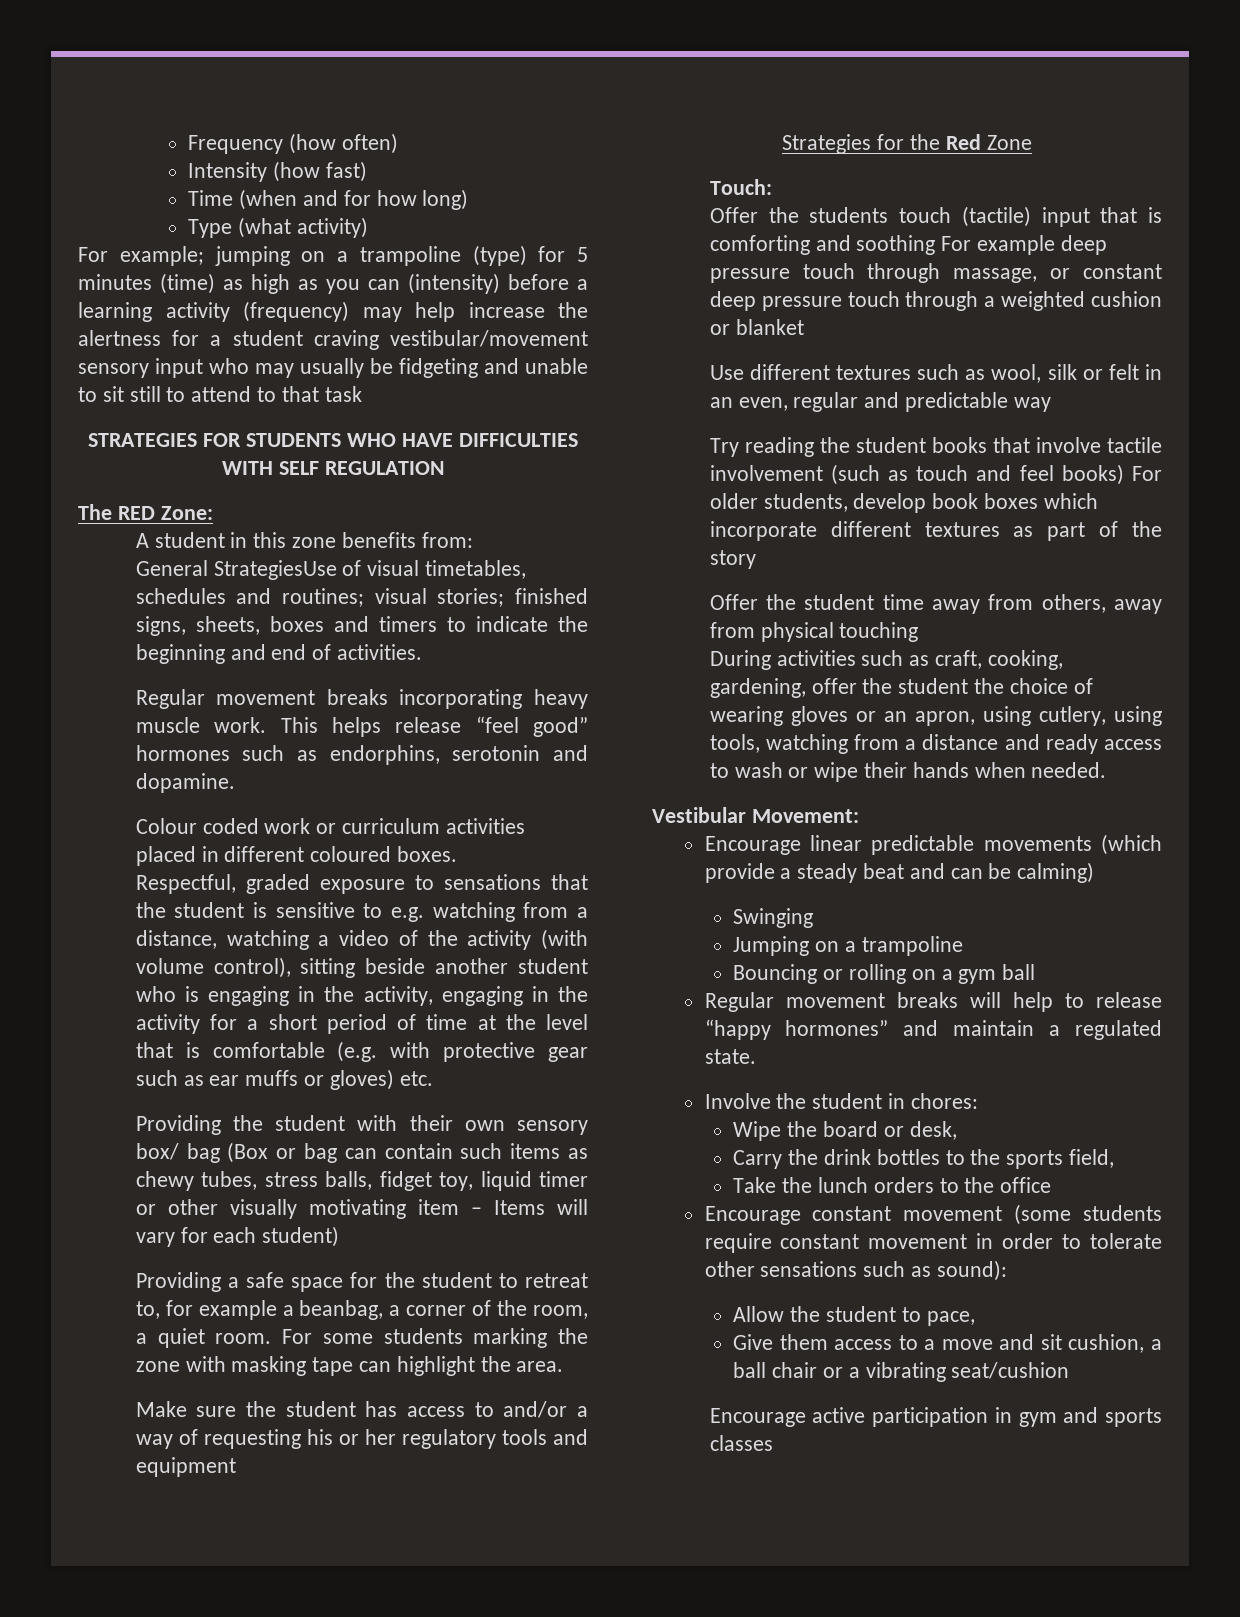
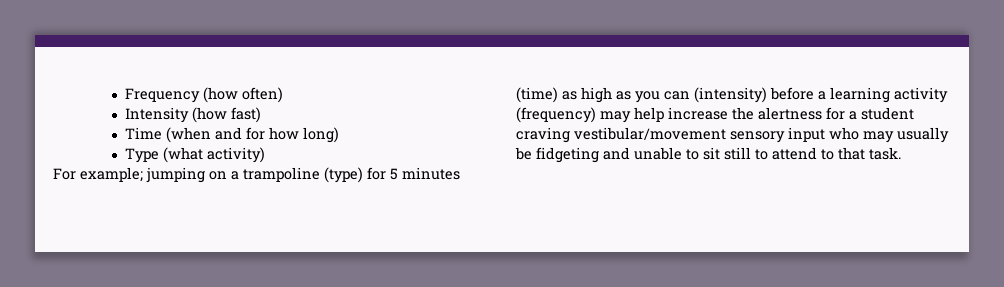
[324,386,362,402] [88,433,578,447] [222,461,444,475] [78,504,213,520] [135,532,473,548] [135,560,526,580] [135,588,588,607] [135,616,588,636] [135,644,422,664] [135,689,588,709] [135,716,589,737] [135,745,588,765] [135,773,235,793] [135,818,525,834] [135,846,457,866] [135,874,588,894] [135,902,588,922] [135,929,588,950] [135,957,588,978] [135,986,588,1006] [135,1014,588,1034] [135,1041,588,1062] [135,1069,433,1090] [135,1115,588,1135] [135,1142,588,1163] [135,1171,588,1191] [135,1199,588,1219] [135,1226,340,1247] [135,1272,588,1292] [135,1300,588,1320] [135,1328,588,1348] [135,1356,564,1376] [135,1401,588,1418] [135,1429,588,1449] [135,1457,236,1477] [782,134,1032,154] [709,179,772,195] [709,206,1162,227] [709,235,1107,255] [709,263,1162,283] [709,291,1162,311] [709,319,804,335] [709,364,1162,383] [709,392,1051,412] [709,437,1162,457] [709,464,1162,485] [709,493,1098,513] [709,521,1162,541] [709,550,756,569] [709,594,1162,614] [709,622,919,642] [709,650,1063,670] [709,678,1093,698] [709,706,1162,726] [709,734,1162,754] [709,762,1107,782] [652,807,859,823] [704,834,1162,855] [704,862,1095,883] [733,908,814,928] [733,936,963,956] [733,964,1036,984] [704,992,1162,1012] [704,1019,1162,1040] [704,1049,756,1064] [704,1093,978,1109] [733,1121,957,1141] [733,1149,1115,1169] [733,1177,1052,1193] [704,1204,1162,1225] [704,1233,1162,1253] [704,1260,1007,1281] [733,1306,975,1326] [733,1334,1162,1353] [733,1362,1070,1382] [709,1407,1162,1427] [709,1435,773,1451] task // STRATEGIES FOR STUDENTS WHO HAVE DIFFICULTIES WITH SELF REGULATION // The RED Zone: // A student in this zone benefits from: // General StrategiesUse of visual timetables, schedules and routines; visual stories; finished signs, sheets, boxes and timers to indicate the beginning and end of activities. // Regular movement breaks incorporating heavy muscle work. This helps release “feel good” hormones such as endorphins, serotonin and dopamine. // Colour coded work or curriculum activities placed in different coloured boxes. // Respectful, graded exposure to sensations that the student is sensitive to e.g. watching from a distance, watching a video of the activity (with volume control), sitting beside another student who is engaging in the activity, engaging in the activity for a short period of time at the level that is comfortable (e.g. with protective gear such as ear muffs or gloves) etc. // Providing the student with their own sensory box/ bag (Box or bag can contain such items as chewy tubes, stress balls, fidget toy, liquid timer or other visually motivating item – Items will vary for each student) // Providing a safe space for the student to retreat to, for example a beanbag, a corner of the room, a quiet room. For some students marking the zone with masking tape can highlight the area. // Make sure the student has access to and/or a way of requesting his or her regulatory tools and equipment // Strategies for the Red Zone // Touch: // Offer the students touch (tactile) input that is comforting and soothing For example deep pressure touch through massage, or constant deep pressure touch through a weighted cushion or blanket // Use different textures such as wool, silk or felt in an even, regular and predictable way // Try reading the student books that involve tactile involvement (such as touch and feel books) For older students, develop book boxes which incorporate different textures as part of the story // Offer the student time away from others, away from physical touching // During activities such as craft, cooking, gardening, offer the student the choice of wearing gloves or an apron, using cutlery, using tools, watching from a distance and ready access to wash or wipe their hands when needed. // Vestibular Movement: // Encourage linear predictable movements (which provide a steady beat and can be calming) // Swinging // Jumping on a trampoline // Bouncing or rolling on a gym ball // Regular movement breaks will help to release “happy hormones” and maintain a regulated state. // Involve the student in chores: // Wipe the board or desk, // Carry the drink bottles to the sports field, // Take the lunch orders to the office // Encourage constant movement (some students require constant movement in order to tolerate other sensations such as sound): // Allow the student to pace, // Give them access to a move and sit cushion, a ball chair or a vibrating seat/cushion // Encourage active participation in gym and sports classes -> [869,147,901,160] task.

